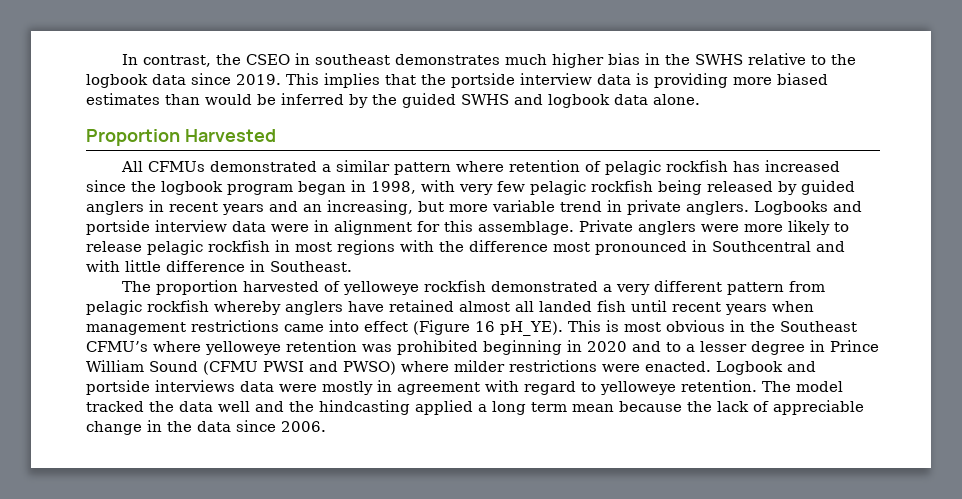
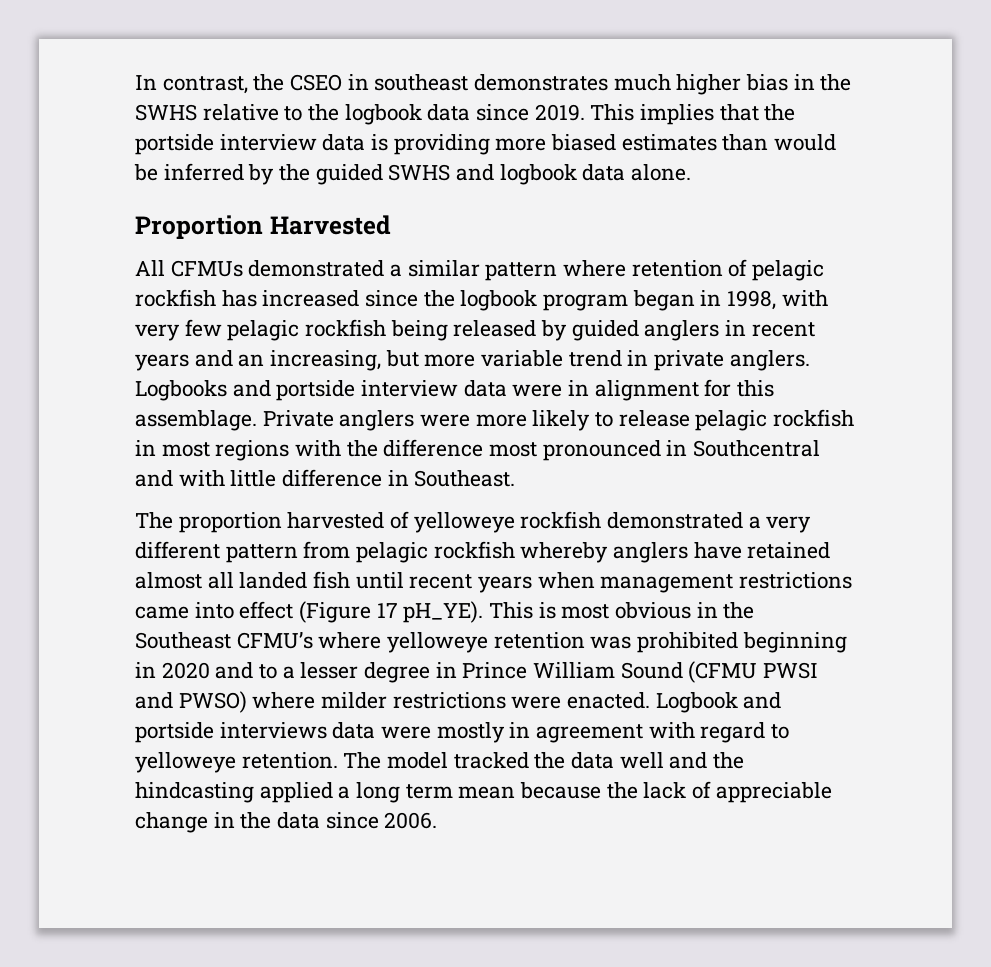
[475,321,495,332] 16 -> [376,603,398,618] 17

